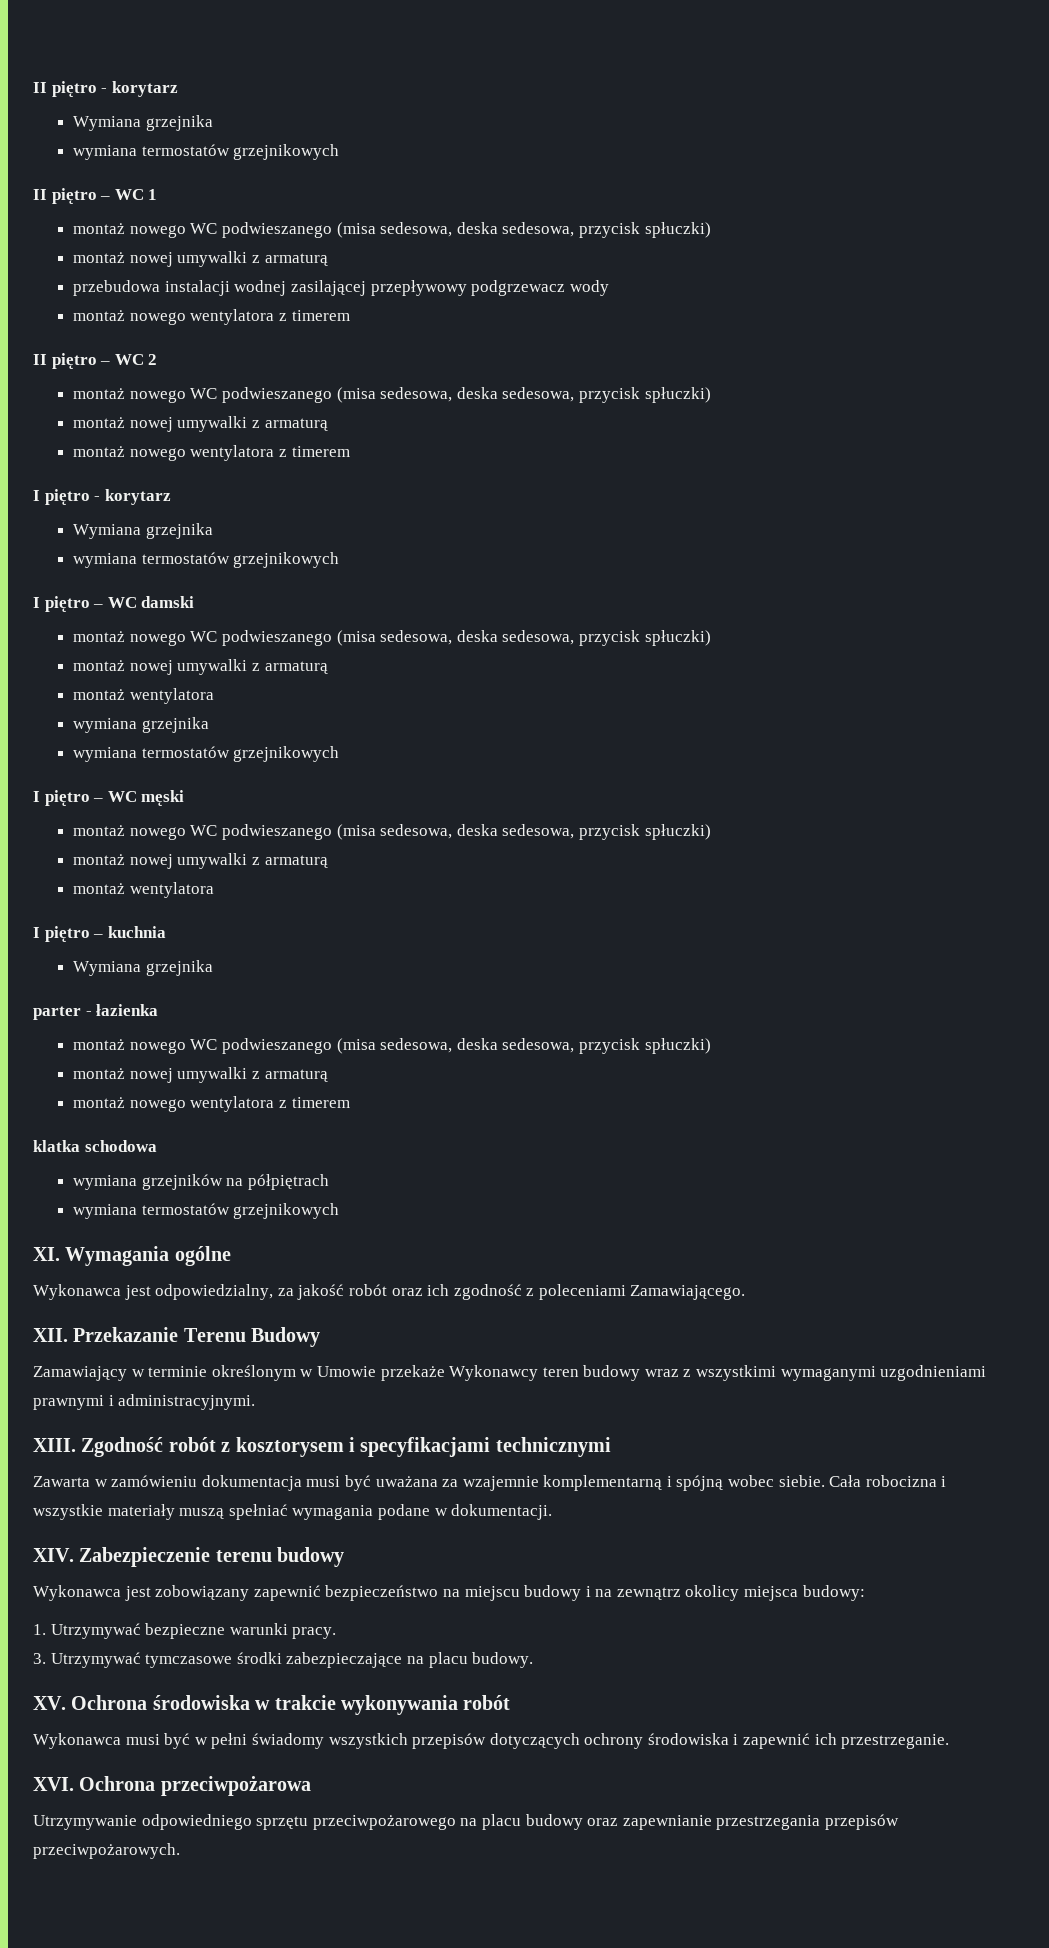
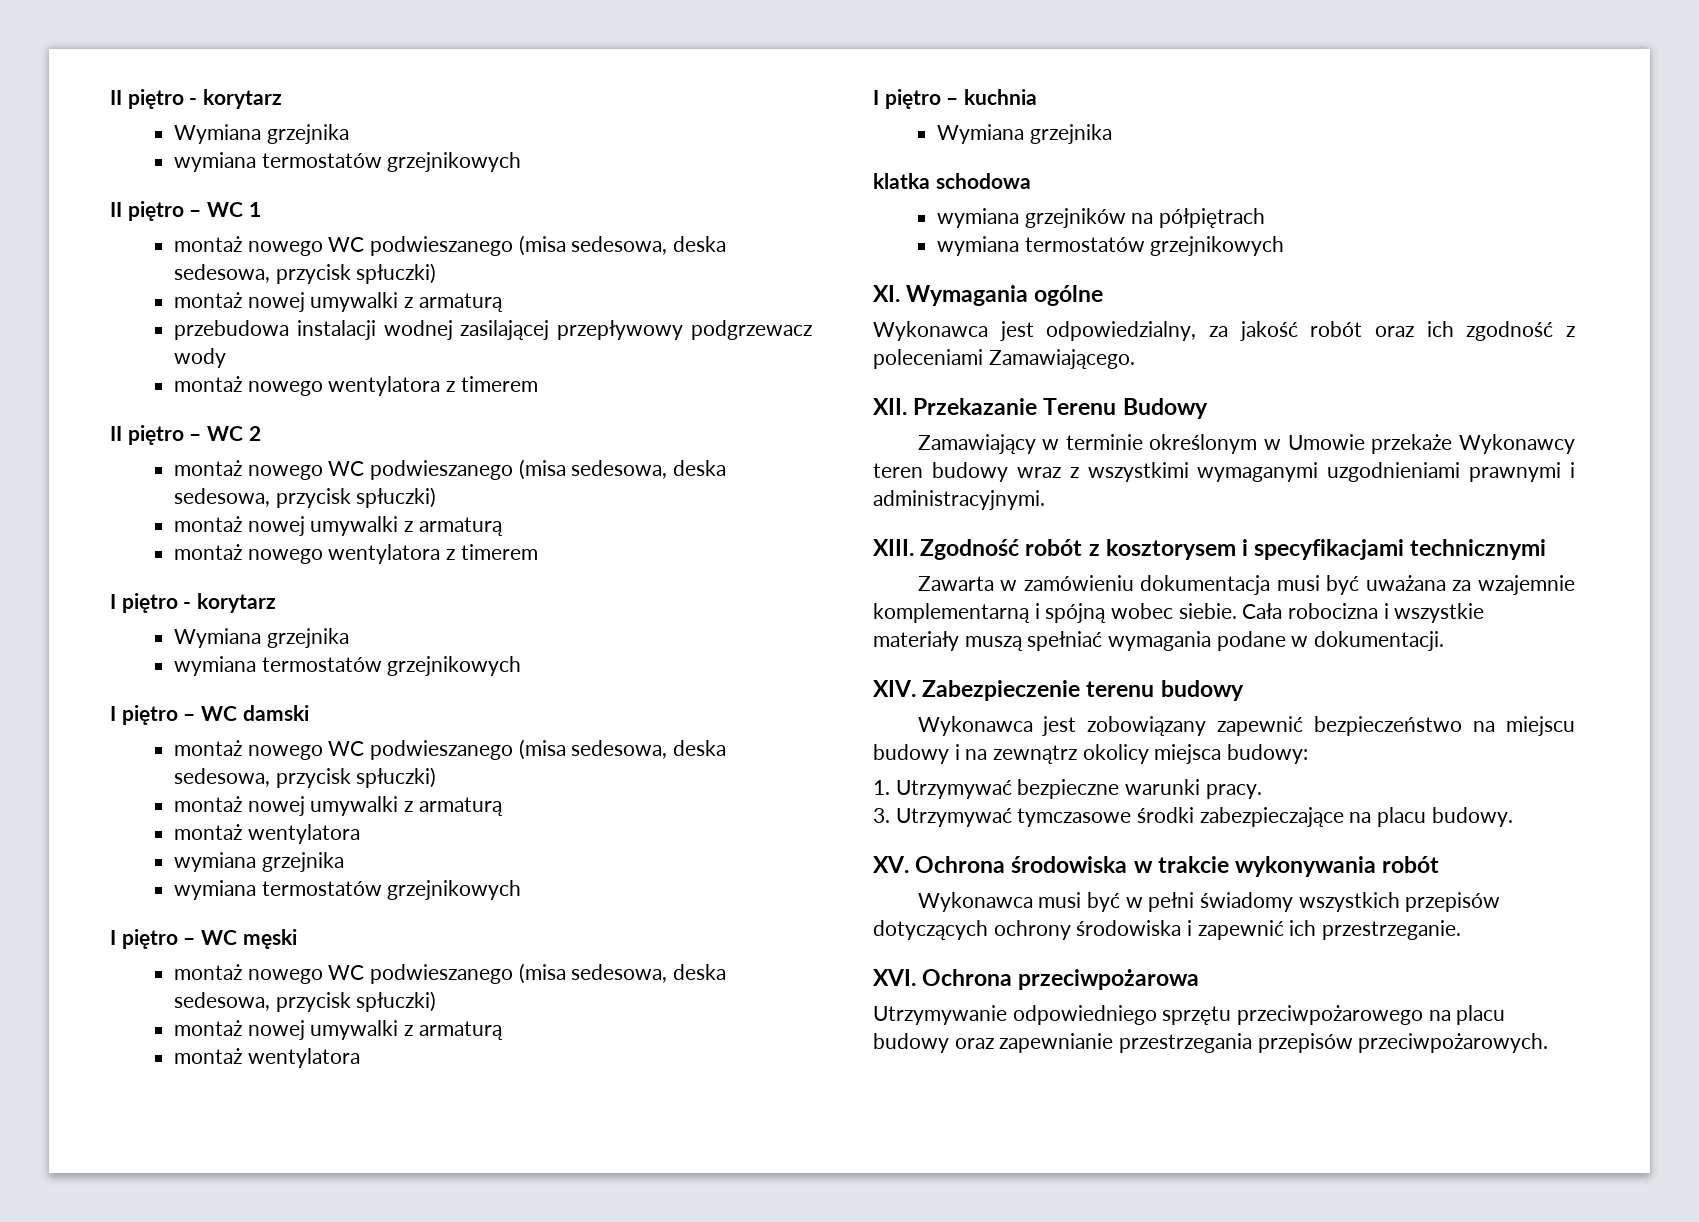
[33,1004,159,1020] [73,1038,711,1054] [73,1067,328,1083] [73,1096,350,1112] // parter - łazienka // montaż nowego WC podwieszanego (misa sedesowa, deska sedesowa, przycisk spłuczki) // montaż nowej umywalki z armaturą // montaż nowego wentylatora z timerem -> (1112, 134) none

